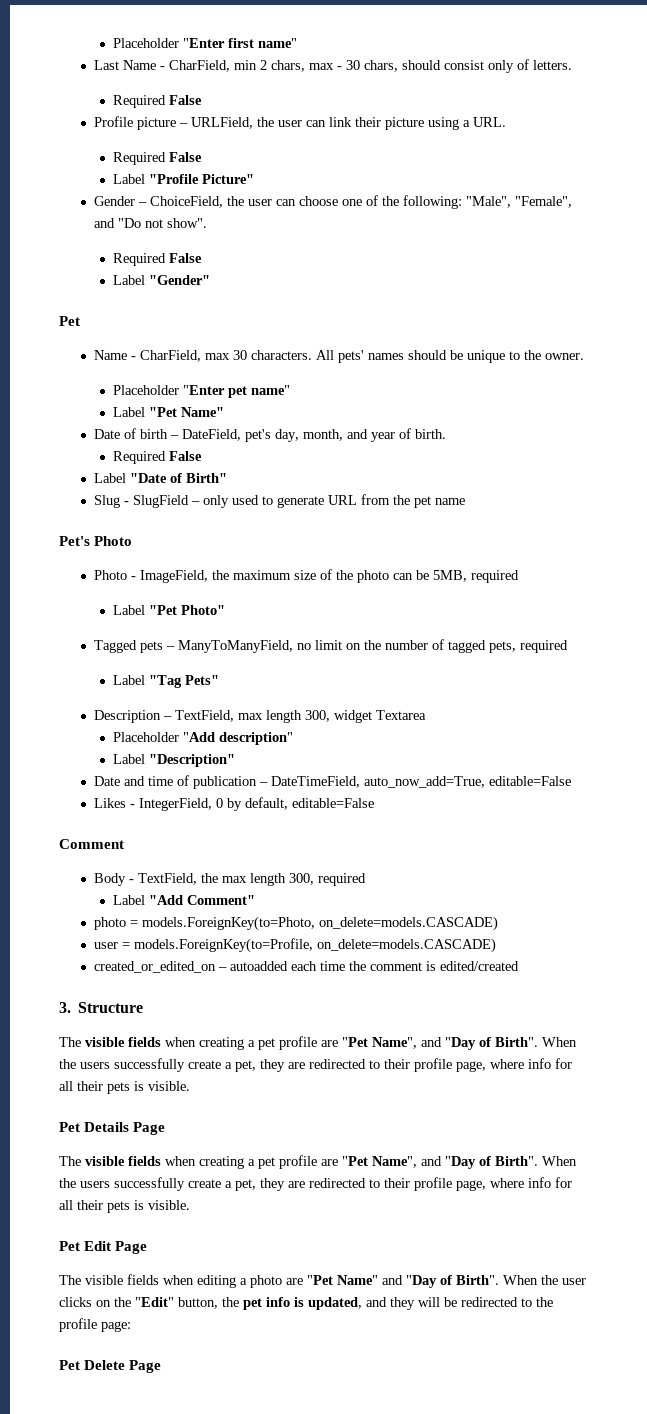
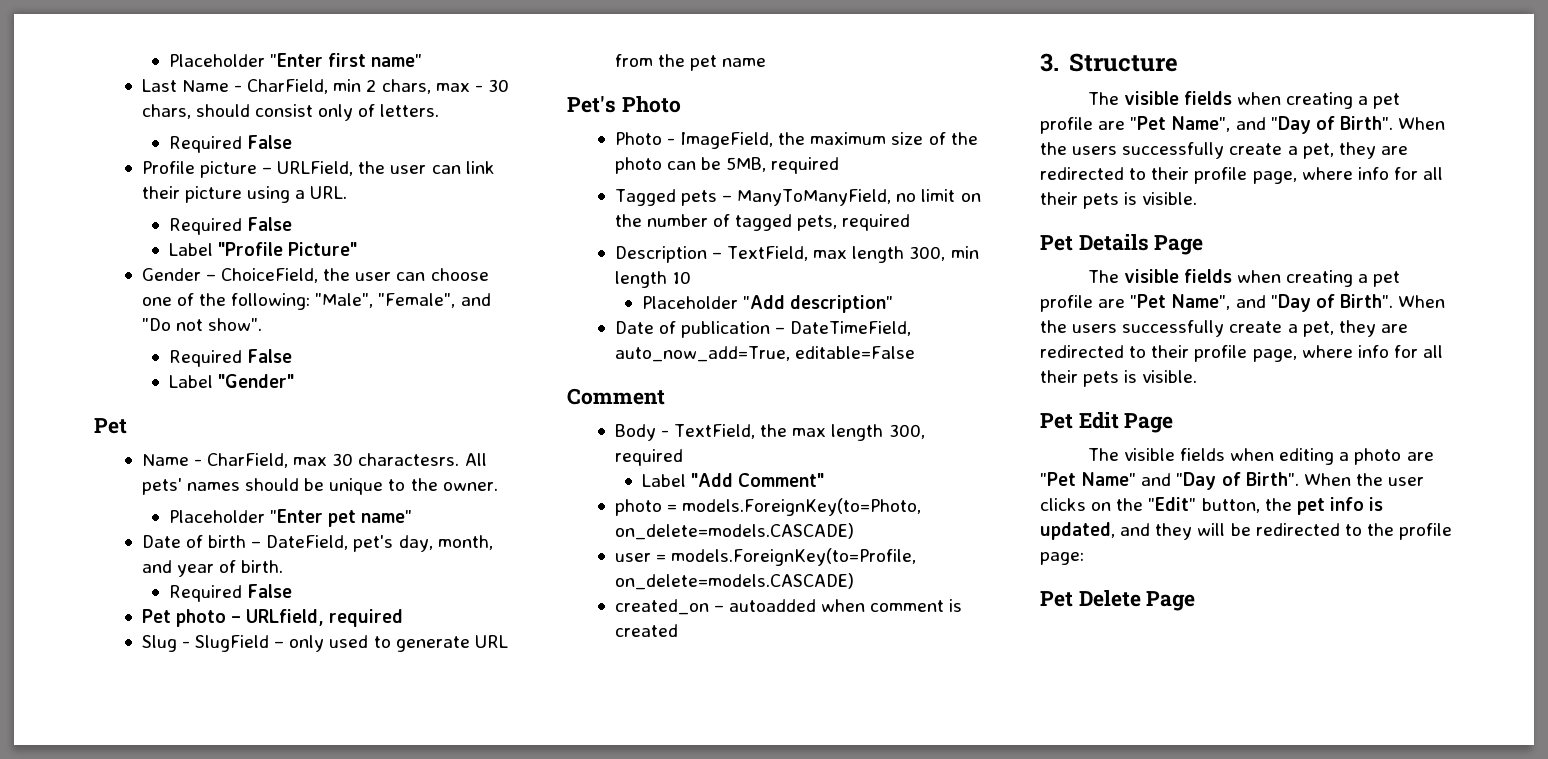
[251,350,313,360] characters. -> [358,453,460,466] charactesrs.
[113,407,225,417] // Label "Pet Name" -> (412, 516) none
[94,473,228,483] Label "Date of Birth" -> [141,609,404,627] Pet photo – URLfield, required
[113,605,226,615] // Label "Pet Photo" -> (840, 165) none
[113,675,220,688] // Label "Tag Pets" -> (911, 222) none
[334,710,427,723] widget Textarea -> [950,246,979,259] [614,271,691,288] min length 10
[113,754,236,767] [94,776,174,786] // Label "Description" // Date and time -> [614,321,654,334] // Date
[94,797,375,811] // Likes - IntegerField, 0 by default, editable=False -> (915, 352) none
[94,961,217,973] created_or_edited_on -> [614,599,709,615] created_on
[291,961,367,971] each time the -> [821,599,866,612] when
[440,961,520,971] edited/created -> [614,624,678,637] created

